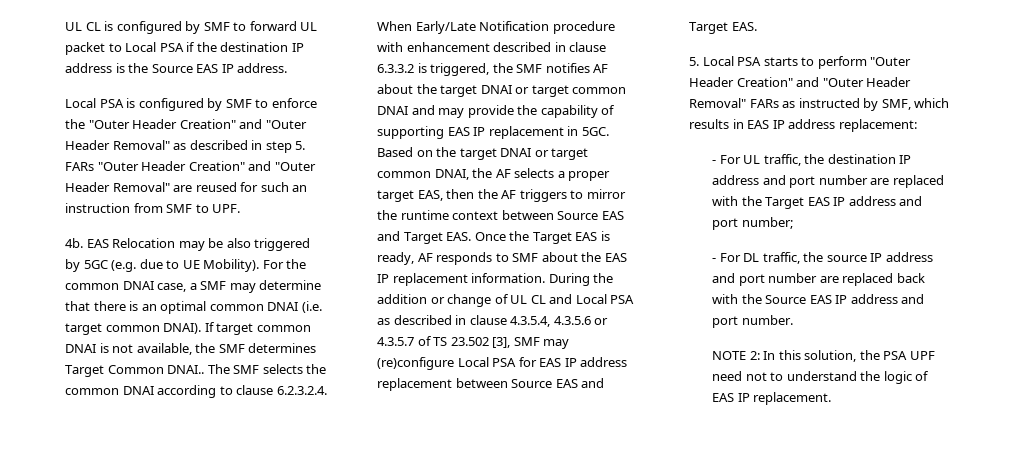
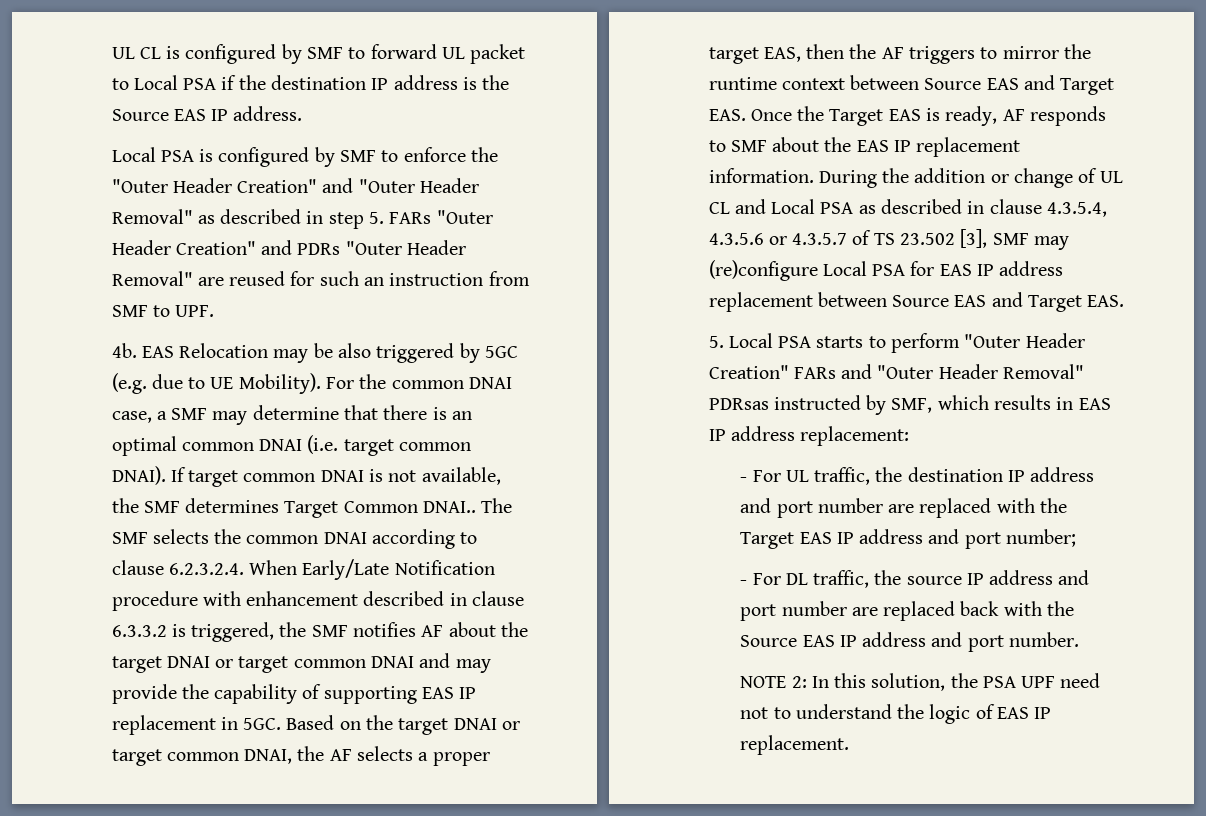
(272, 166) none -> [297,243,341,255] PDRs
[796,77,912,87] [689,98,796,108] and "Outer Header Removal" FARs as -> [793,364,1084,379] [708,398,769,410] FARs and "Outer Header Removal" PDRsas

